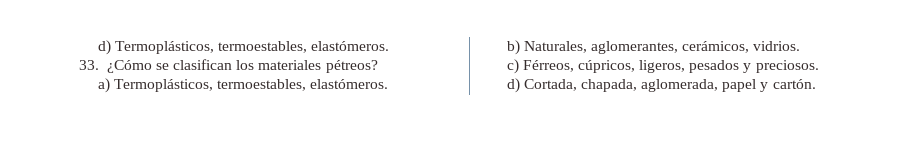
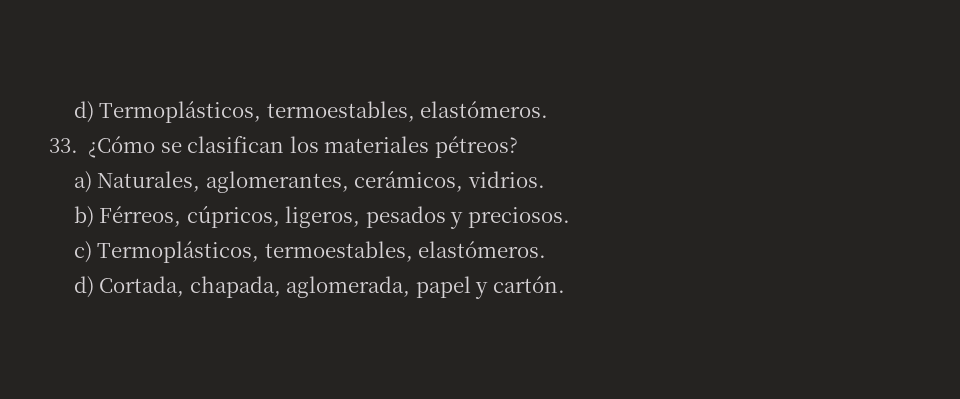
[113,79,389,92] [506,40,520,55] Termoplásticos, termoestables, elastómeros. // b) -> (92, 182) none
[506,59,519,74] c) -> [73,206,94,228] b)
(819, 66) none -> [73,241,547,263] // c) Termoplásticos, termoestables, elastómeros.

